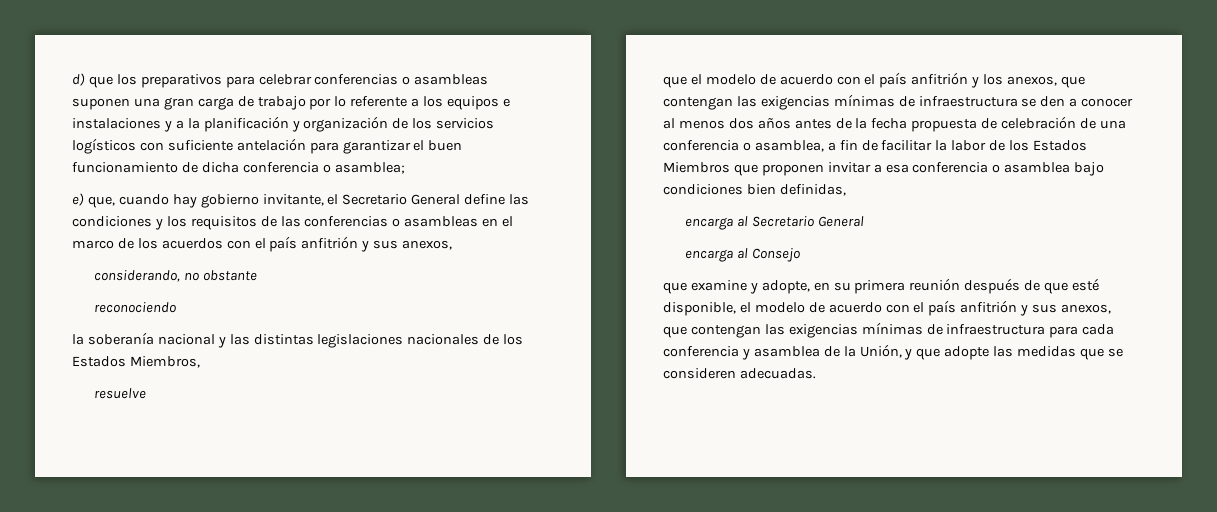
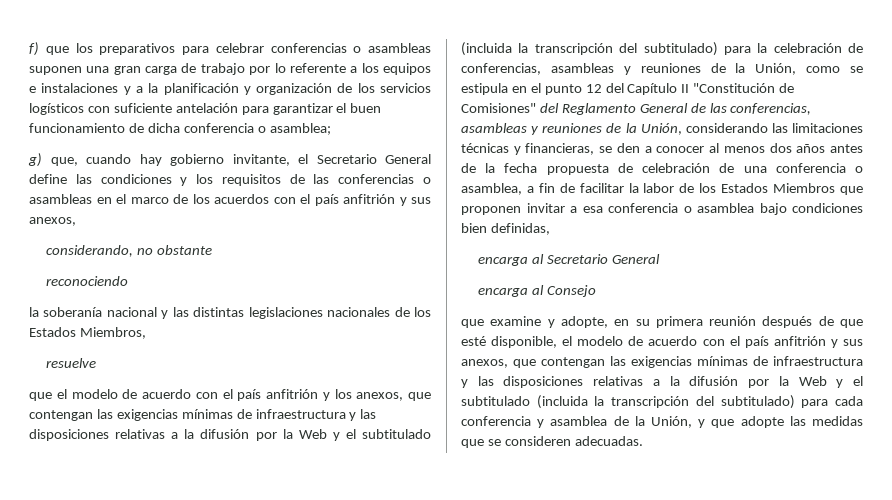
[72,73,85,86] d) -> [29,42,39,56] f)
[72,193,84,206] e) -> [28,153,42,167] g)
(1018, 101) none -> [349,409,377,421] [29,429,432,441] [461,42,863,56] [461,63,863,75] [461,83,795,95] [461,103,812,115] [461,123,863,135] [461,143,595,155] y las disposiciones relativas a la difusión por la Web y el subtitulado (incluida la transcripción del subtitulado) para la celebración de conferencias, asambleas y reuniones de la Unión, como se estipula en el punto 12 del Capítulo II "Constitución de Comisiones" del Reglamento General de las conferencias, asambleas y reuniones de la Unión, considerando las limitaciones técnicas y financieras,
(1046, 329) none -> [461,376,864,388] [461,395,795,409] y las disposiciones relativas a la difusión por la Web y el subtitulado (incluida la transcripción del subtitulado)

